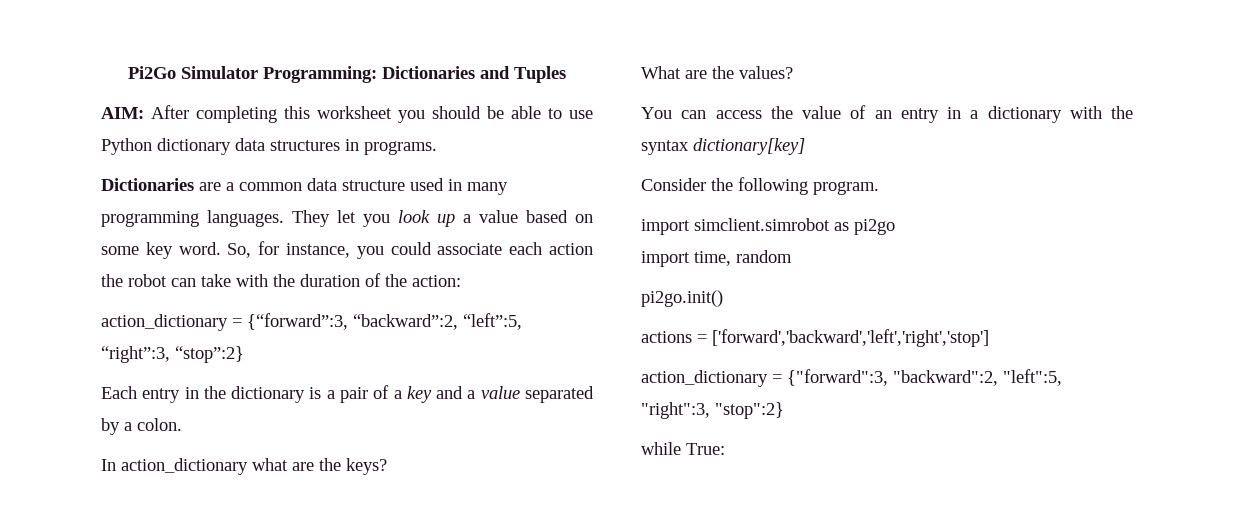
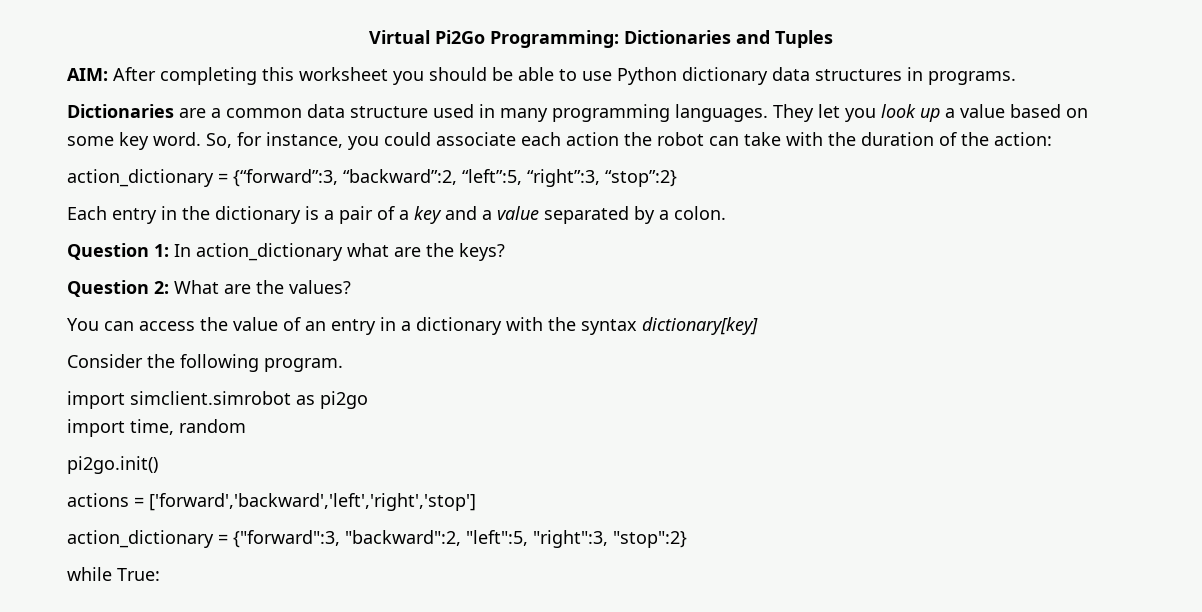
[128,66,258,79] Pi2Go Simulator -> [369,30,485,44] Virtual Pi2Go
(182, 424) none -> [67,243,169,260] Question 1:
(387, 466) none -> [67,280,169,297] Question 2:

